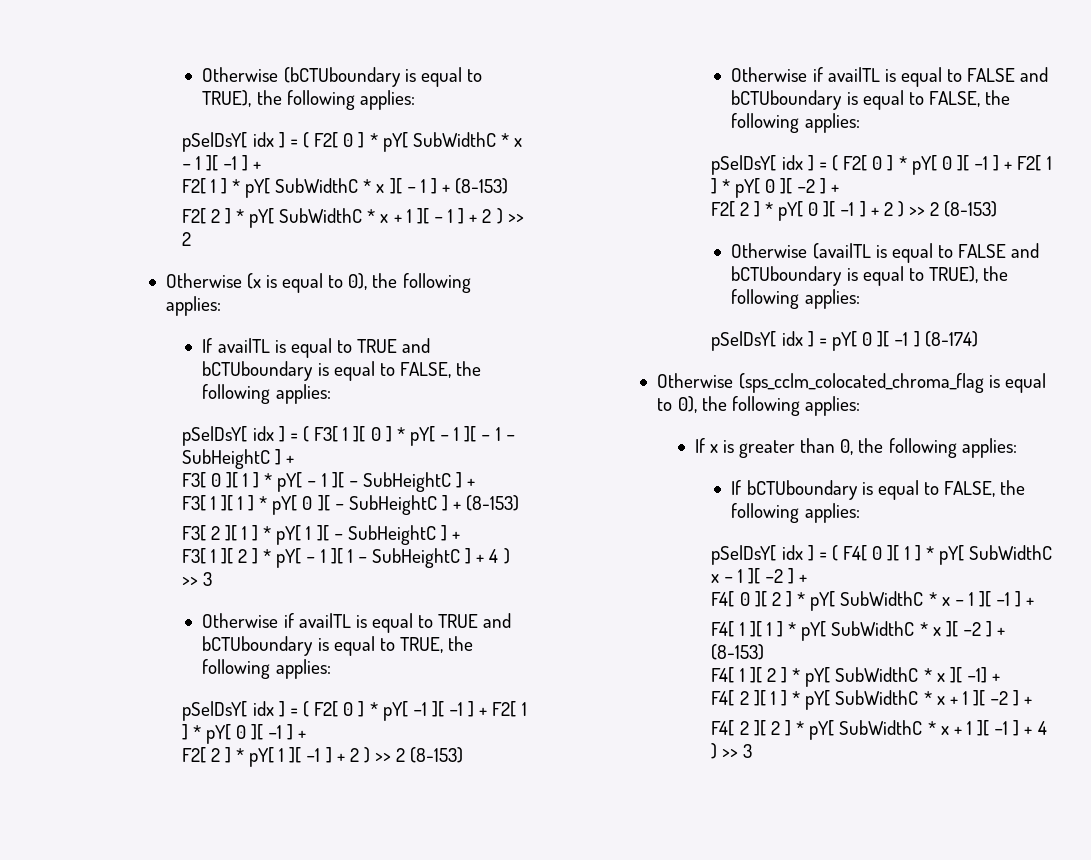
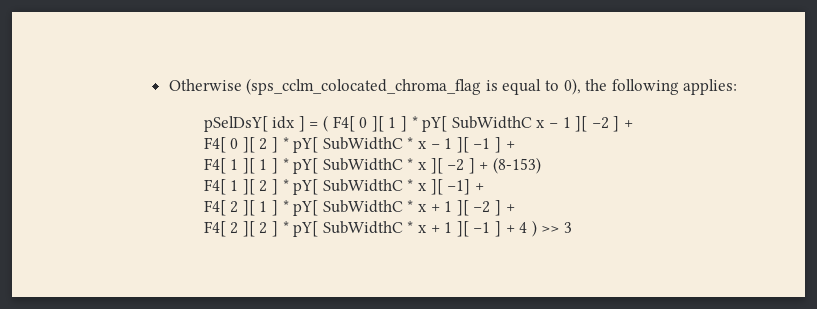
[202,67,482,87] [202,90,415,110] [181,132,523,152] [181,155,262,171] [181,178,509,198] [181,208,524,228] [181,232,191,246] [165,273,471,293] [165,296,221,316] [202,338,431,358] [202,361,482,381] [202,384,331,404] [181,426,515,446] [181,449,294,469] [181,472,476,492] [181,495,520,515] [181,525,461,545] [181,548,510,568] [181,572,212,586] [202,613,512,633] [202,636,474,656] [202,659,331,679] [181,701,527,721] [181,724,307,744] [181,747,464,767] [731,67,1049,87] [731,90,1011,110] [731,113,860,133] [710,155,1052,175] [710,178,840,198] [710,201,998,221] [731,243,1040,263] [731,266,1009,286] [731,289,860,309] [710,331,978,351] [657,373,734,388] Otherwise (bCTUboundary is equal to TRUE), the following applies: // pSelDsY[ idx ] = ( F2[ 0 ] * pY[ SubWidthC * x − 1 ][ −1 ] + // F2[ 1 ] * pY[ SubWidthC * x ][ − 1 ] + (8-153) // F2[ 2 ] * pY[ SubWidthC * x + 1 ][ − 1 ] + 2 ) >> 2 // Otherwise (x is equal to 0), the following applies: // If availTL is equal to TRUE and bCTUboundary is equal to FALSE, the following applies: // pSelDsY[ idx ] = ( F3[ 1 ][ 0 ] * pY[ − 1 ][ − 1 − SubHeightC ] + // F3[ 0 ][ 1 ] * pY[ − 1 ][ − SubHeightC ] + // F3[ 1 ][ 1 ] * pY[ 0 ][ − SubHeightC ] + (8-153) // F3[ 2 ][ 1 ] * pY[ 1 ][ − SubHeightC ] + // F3[ 1 ][ 2 ] * pY[ − 1 ][ 1 − SubHeightC ] + 4 ) >> 3 // Otherwise if availTL is equal to TRUE and bCTUboundary is equal to TRUE, the following applies: // pSelDsY[ idx ] = ( F2[ 0 ] * pY[ −1 ][ −1 ] + F2[ 1 ] * pY[ 0 ][ −1 ] + // F2[ 2 ] * pY[ 1 ][ −1 ] + 2 ) >> 2 (8-153) // Otherwise if availTL is equal to FALSE and bCTUboundary is equal to FALSE, the following applies: // pSelDsY[ idx ] = ( F2[ 0 ] * pY[ 0 ][ −1 ] + F2[ 1 ] * pY[ 0 ][ −2 ] + // F2[ 2 ] * pY[ 0 ][ −1 ] + 2 ) >> 2 (8-153) // Otherwise (availTL is equal to FALSE and bCTUboundary is equal to TRUE), the following applies: // pSelDsY[ idx ] = pY[ 0 ][ −1 ] (8-174) // Otherwise -> [168,79,242,91] Otherwise
[694,438,1017,458] [731,480,1026,500] [731,503,860,523] // If x is greater than 0, the following applies: // If bCTUboundary is equal to FALSE, the following applies: -> (738, 87) none

